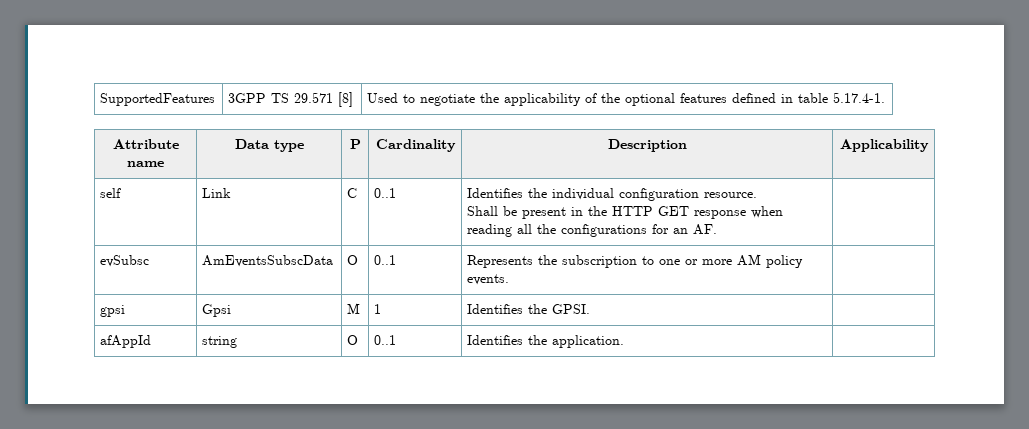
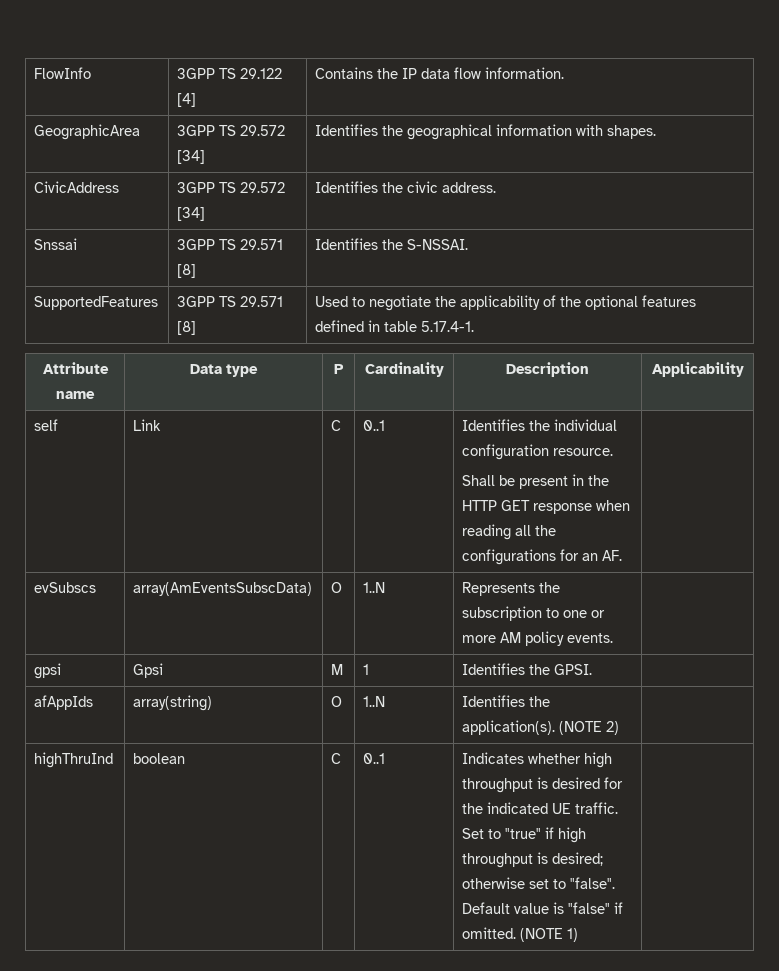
(100, 99) none -> [34,67,92,79] [177,68,283,79] [177,93,197,107] [315,67,565,79] [34,124,141,140] [177,125,286,136] [177,150,206,164] [315,124,657,140] [34,181,120,193] [177,182,286,193] [177,207,206,221] [315,181,497,193] [34,238,78,250] [177,239,284,250] [177,264,197,278] [315,238,469,250] FlowInfo | 3GPP TS 29.122 [4] | Contains the IP data flow information. // GeographicArea | 3GPP TS 29.572 [34] | Identifies the geographical information with shapes. // CivicAddress | 3GPP TS 29.572 [34] | Identifies the civic address. // Snssai | 3GPP TS 29.571 [8] | Identifies the S-NSSAI. //
[100,255,150,267] [202,255,334,267] [347,255,359,265] [374,255,397,265] evSubsc | AmEventsSubscData | O | 0..1 -> [34,582,97,593] [133,582,313,596] [331,582,343,593] [363,582,386,593] evSubscs | array(AmEventsSubscData) | O | 1..N
[100,335,152,348] [202,336,238,348] [347,335,359,345] [374,335,397,345] [467,335,625,348] afAppId | string | O | 0..1 | Identifies the application. -> [34,695,94,710] [133,695,213,711] [331,696,343,707] [363,696,386,707] [462,695,551,707] [462,720,620,735] [34,752,114,768] [133,753,186,764] [331,753,342,764] [363,753,386,764] [462,752,613,768] [462,777,624,793] [462,802,619,814] [462,827,587,843] [462,852,604,868] [462,877,616,889] [462,902,624,914] [462,927,579,942] afAppIds | array(string) | O | 1..N | Identifies the application(s). (NOTE 2) | // highThruInd | boolean | C | 0..1 | Indicates whether high throughput is desired for the indicated UE traffic. Set to "true" if high throughput is desired; otherwise set to "false". Default value is "false" if omitted. (NOTE 1)

